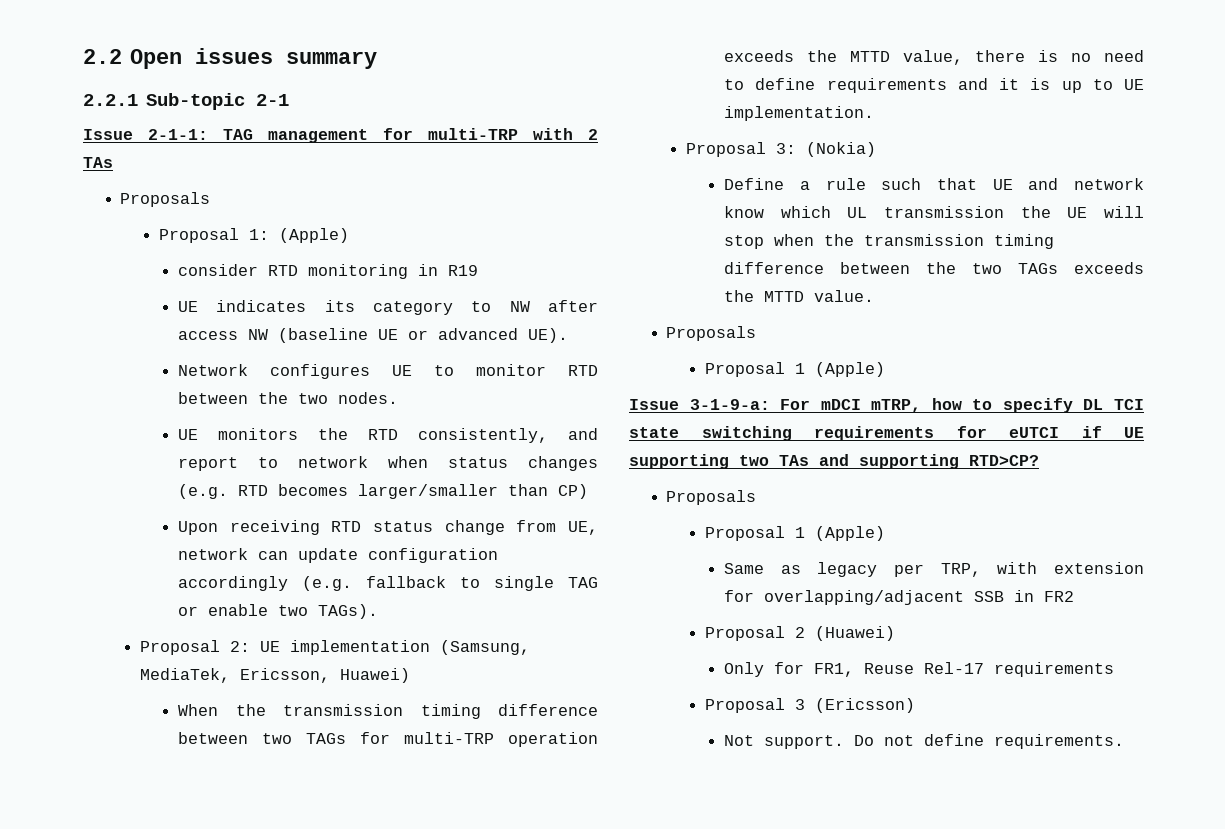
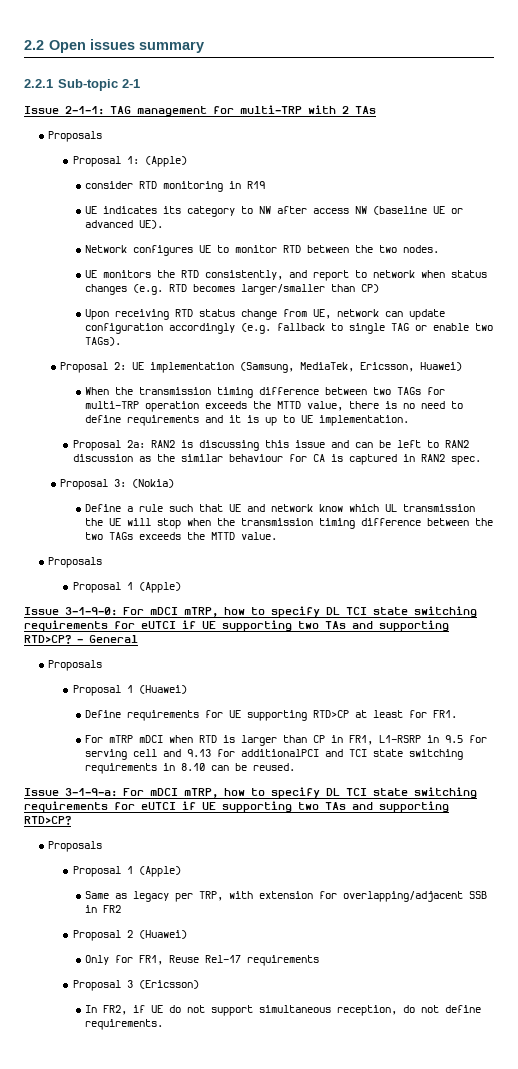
(875, 113) none -> [72,440,469,451] [72,454,481,465] // Proposal 2a: RAN2 is discussing this issue and can be left to RAN2 discussion as the similar behaviour for CA is captured in RAN2 spec.
(885, 369) none -> [24,606,477,618] [24,620,449,632] [24,635,138,644] [47,660,102,671] [72,685,187,696] [85,710,458,721] [85,735,488,746] [85,749,464,760] [85,763,296,774] // Issue 3-1-9-0: For mDCI mTRP, how to specify DL TCI state switching requirements for eUTCI if UE supporting two TAs and supporting RTD>CP? – General // Proposals // Proposal 1 (Huawei) // Define requirements for UE supporting RTD>CP at least for FR1. // For mTRP mDCI when RTD is larger than CP in FR1, L1-RSRP in 9.5 for serving cell and 9.13 for additionalPCI and TCI state switching requirements in 8.10 can be reused.
[724,735,875,749] Not support. Do -> [85,1005,416,1016] In FR2, if UE do not support simultaneous reception, do

